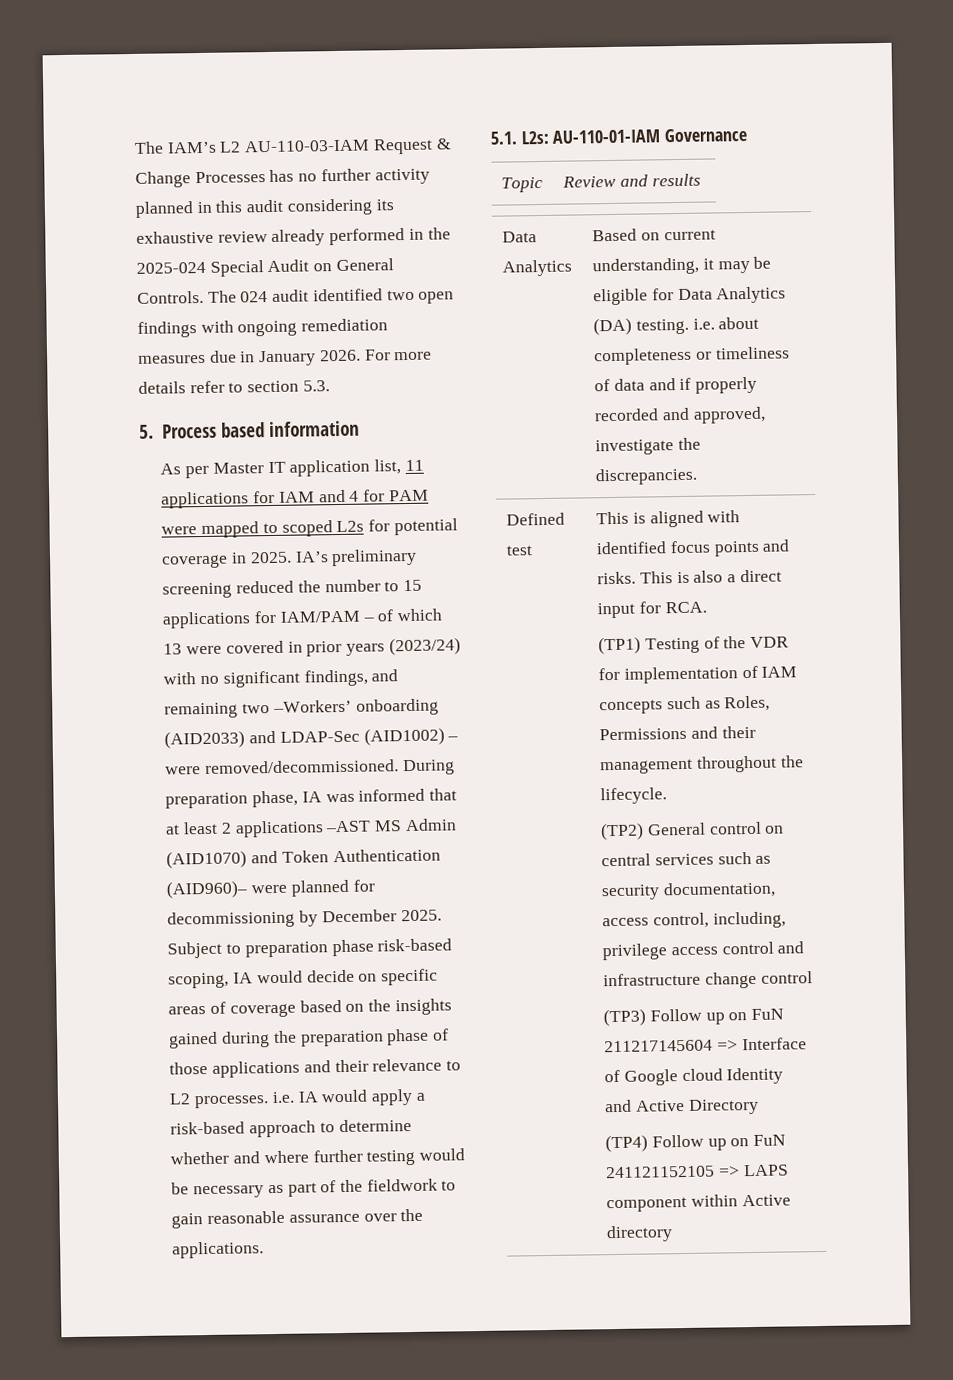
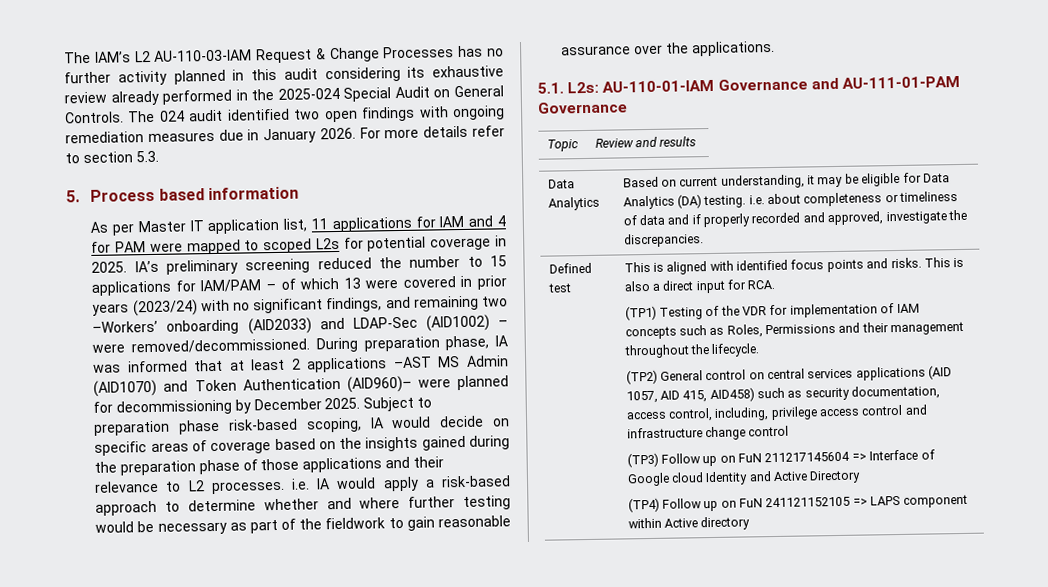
(748, 135) none -> [810,75,960,90] [537,101,628,114] and AU-111-01-PAM Governance
(714, 859) none -> [855,365,953,381] [625,387,755,404] applications (AID 1057, AID 415, AID458)

